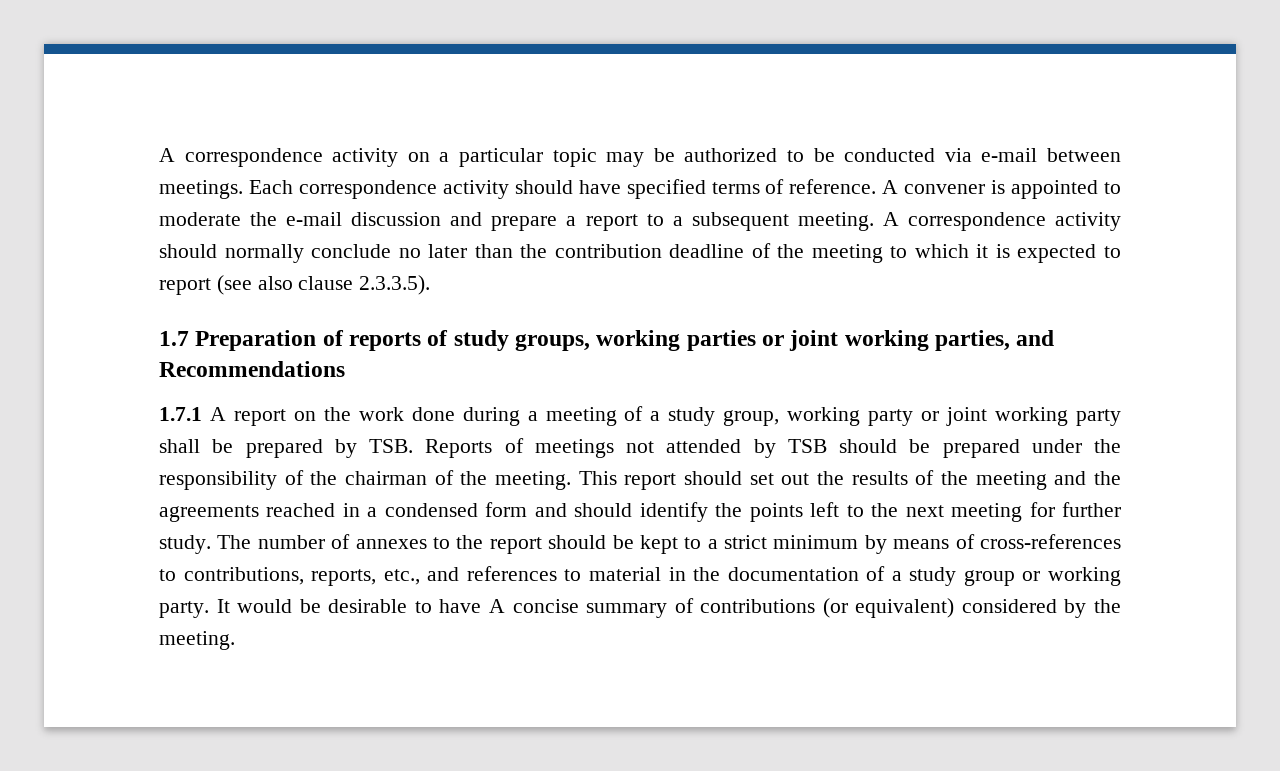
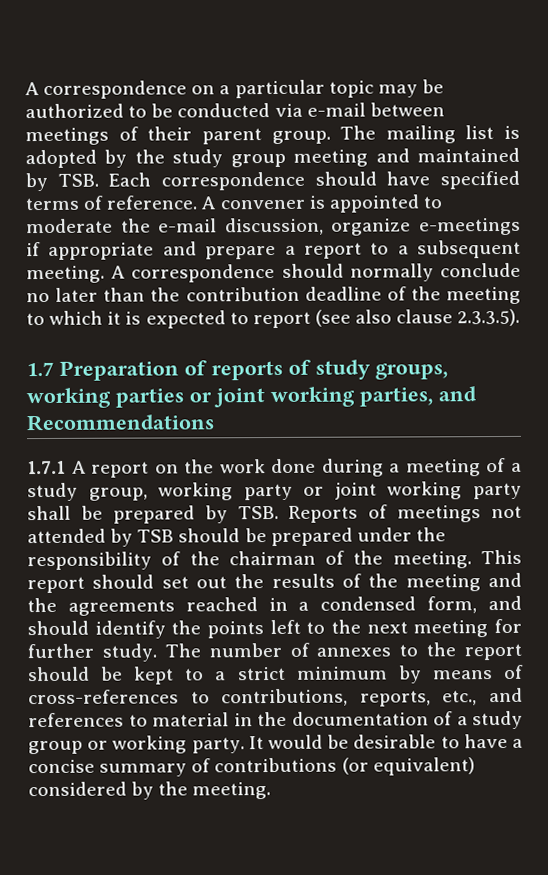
[159,148,399,167] A correspondence activity -> [25,80,188,100] A correspondence
[159,180,243,199] meetings. -> [25,125,520,146] [25,147,520,169] [25,172,99,192] meetings of their parent group. The mailing list is adopted by the study group meeting and maintained by TSB.
[442,180,509,199] activity -> (305, 181) none
[351,212,442,226] discussion -> [224,217,521,236] [26,242,155,260] discussion, organize e-meetings if appropriate
[1055,212,1121,231] activity -> (276, 273) none
[485,502,528,517] form -> [427,596,478,614] form,
[488,599,505,613] A -> [511,738,523,748] a

